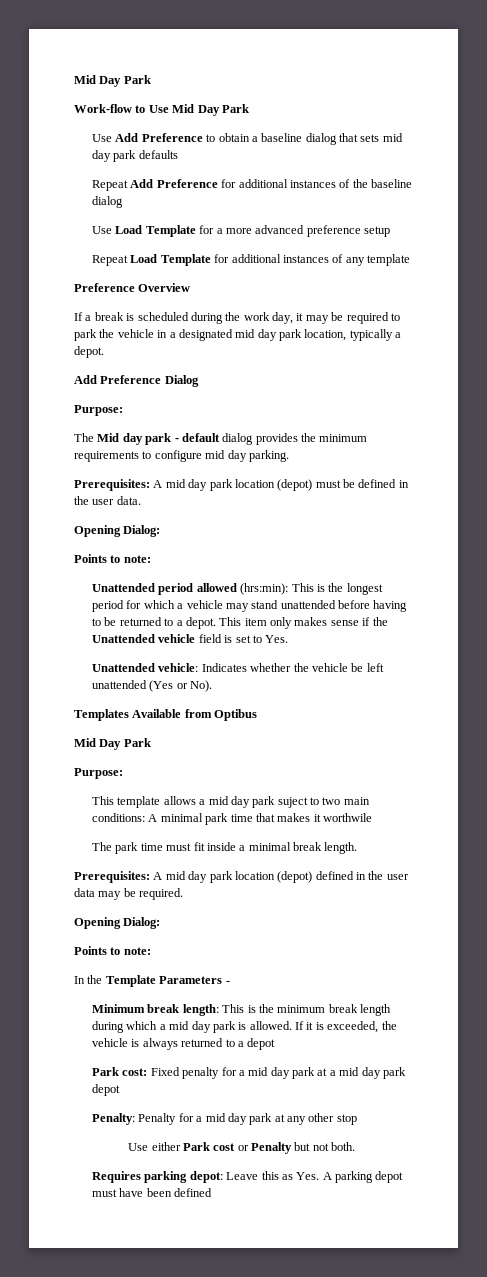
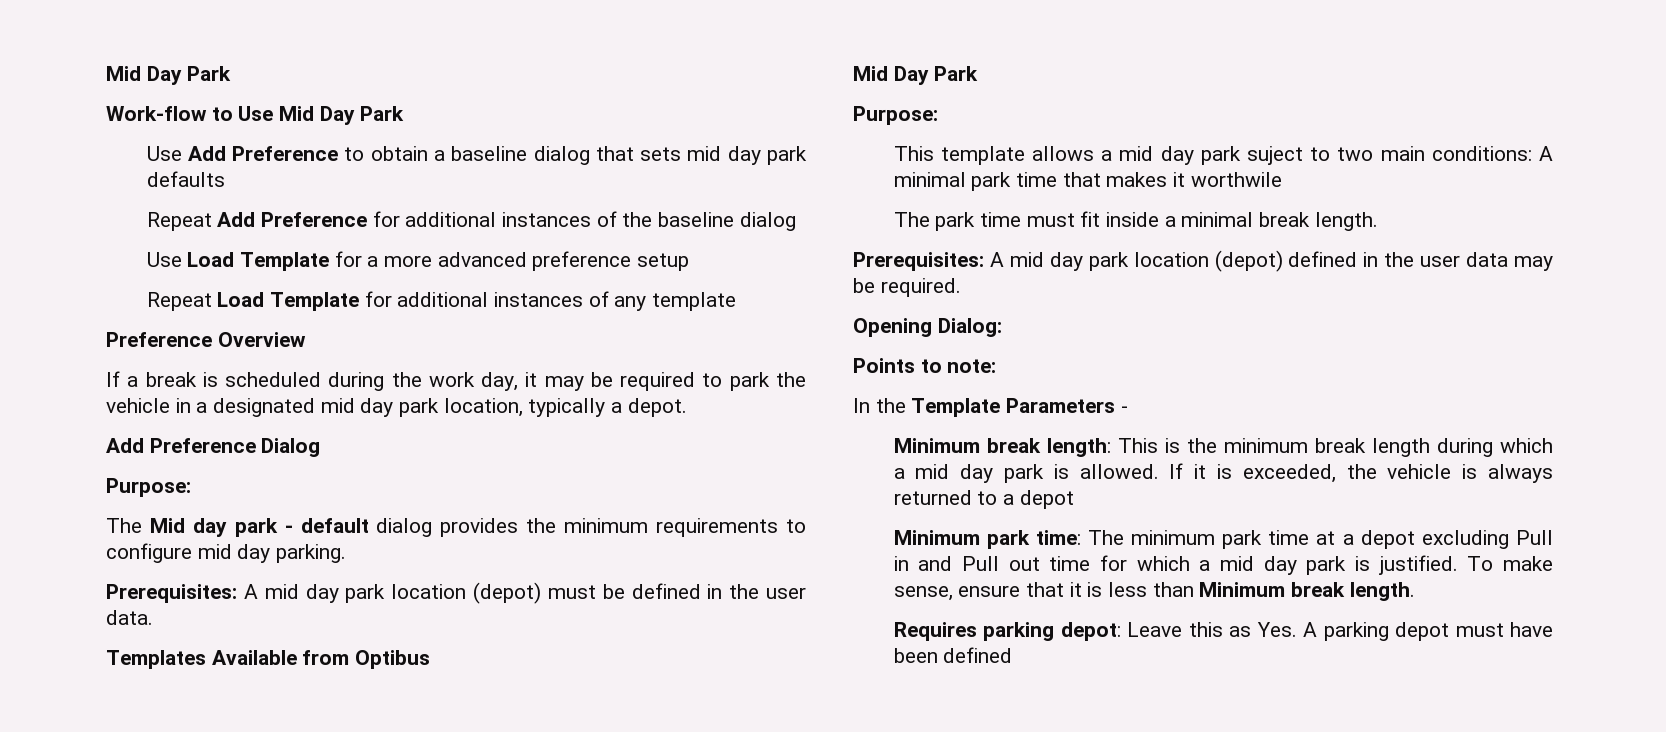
[74,525,161,537] [74,554,151,563] [92,583,383,595] [92,600,408,612] [92,617,388,629] [92,634,289,643] [92,663,384,672] [92,680,213,692] // Opening Dialog: // Points to note: // Unattended period allowed (hrs:min): This is the longest period for which a vehicle may stand unattended before having to be returned to a depot. This item only makes sense if the Unattended vehicle field is set to Yes. // Unattended vehicle: Indicates whether the vehicle be left unattended (Yes or No). -> (153, 617) none
[92,1067,406,1079] [92,1084,121,1096] [92,1113,357,1125] [128,1142,356,1154] Park cost: Fixed penalty for a mid day park at a mid day park depot // Penalty: Penalty for a mid day park at any other stop // Use either Park cost or Penalty but not both. -> [893,530,1554,549] [893,555,1553,575] [893,582,1415,601] Minimum park time: The minimum park time at a depot excluding Pull in and Pull out time for which a mid day park is justified. To make sense, ensure that it is less than Minimum break length.

